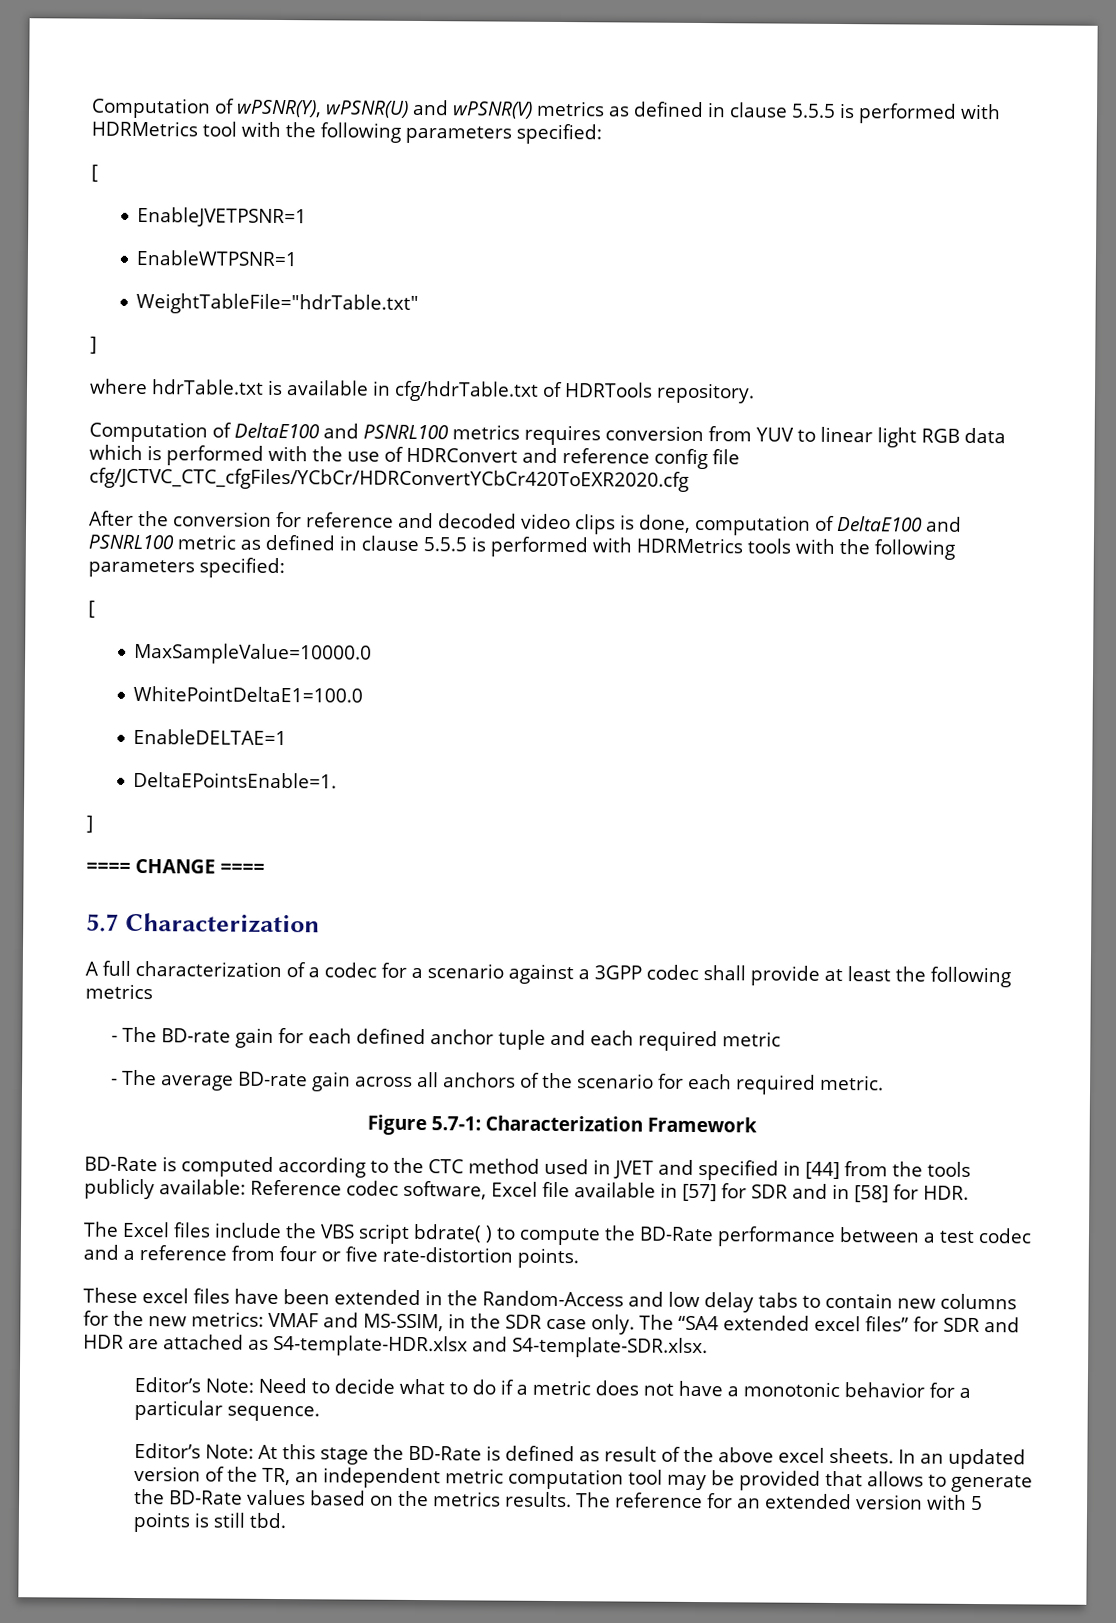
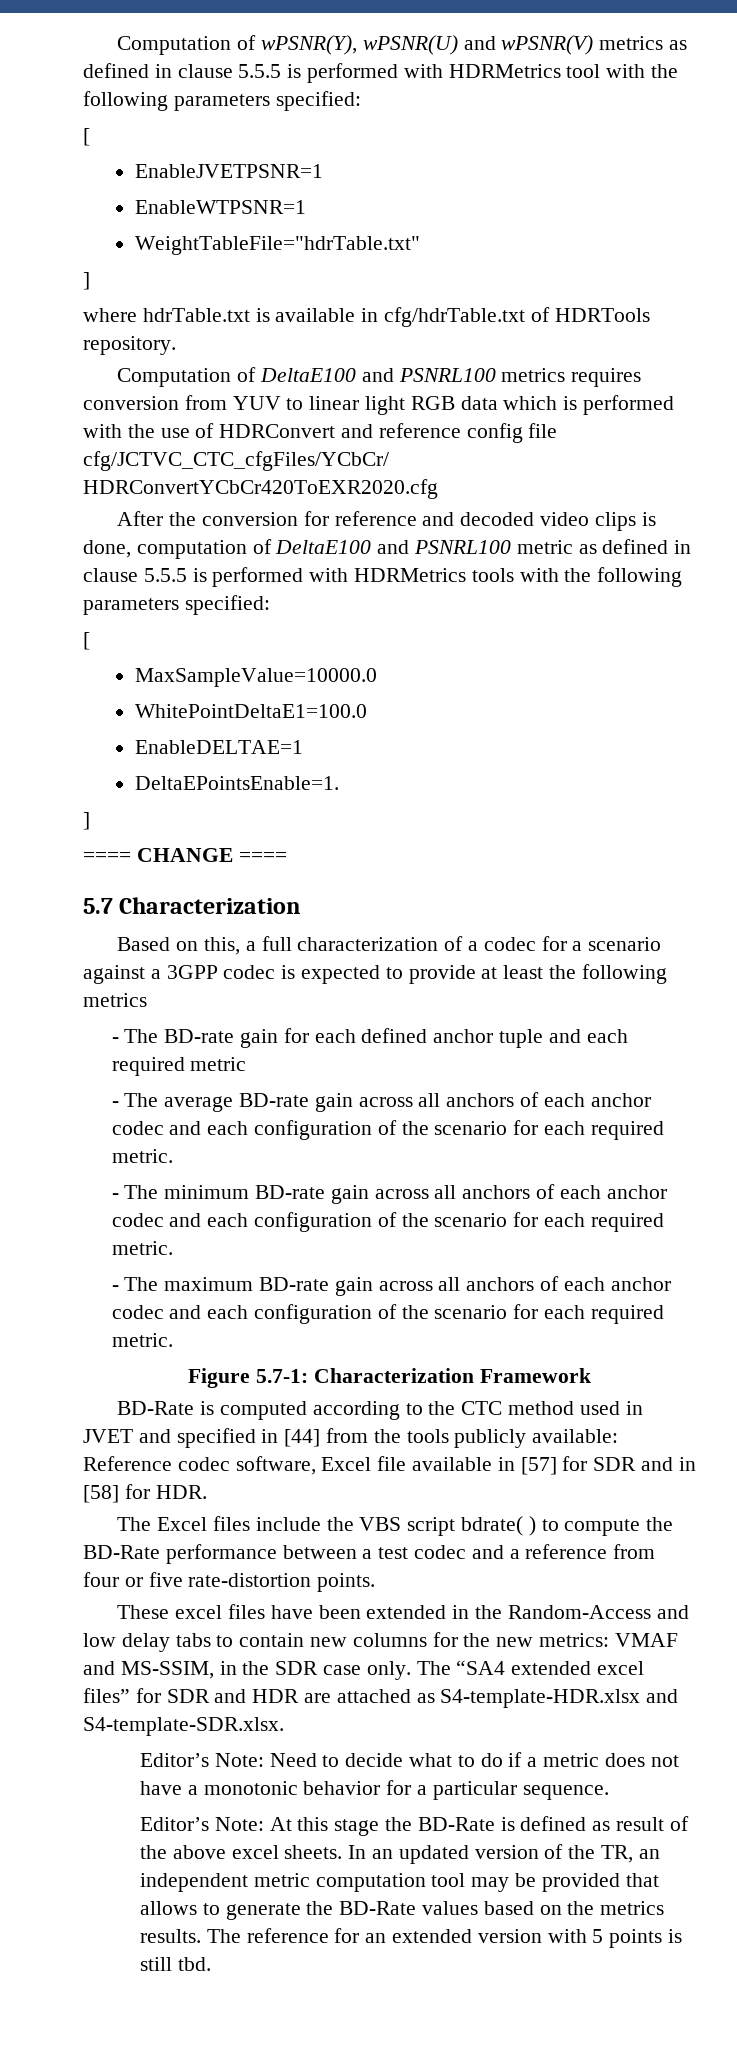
[85,961,99,976] A -> [117,937,256,955] Based on this, a
[703,965,746,981] shall -> [281,965,403,984] is expected to
(541, 1080) none -> [543,1093,651,1107] [111,1120,664,1140] [111,1149,173,1163] [111,1184,667,1204] [111,1212,664,1232] [111,1241,173,1255] [111,1276,671,1296] [111,1304,397,1324] each anchor codec and each configuration of the scenario for each required metric. // - The minimum BD-rate gain across all anchors of each anchor codec and each configuration of the scenario for each required metric. // - The maximum BD-rate gain across all anchors of each anchor codec and each configuration of

